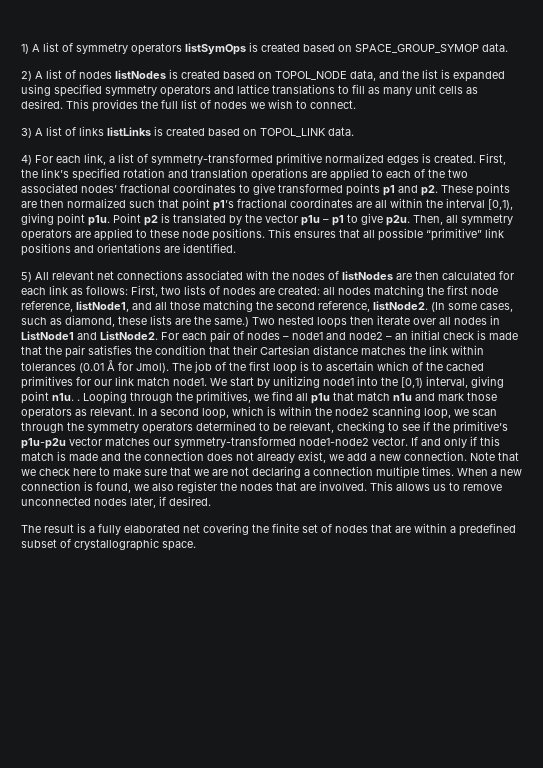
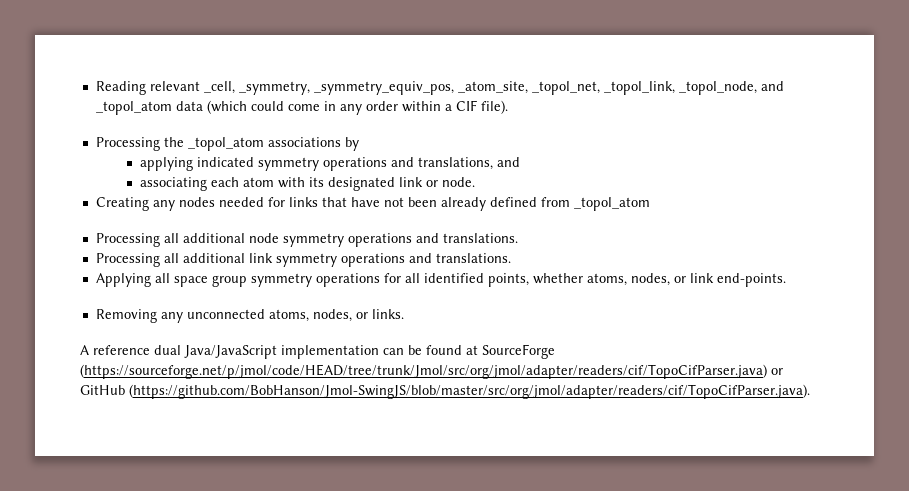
[21,42,508,55] [21,69,505,82] [21,84,478,97] [21,99,356,112] [21,126,354,138] [21,153,506,166] [21,168,468,181] [21,183,510,196] [21,198,513,211] [21,213,513,226] [21,228,504,241] [21,243,236,256] [21,270,514,282] [21,285,498,297] [21,300,513,312] [21,315,500,328] [21,330,518,343] [21,345,484,358] [21,360,484,374] [21,376,504,389] [21,391,497,404] [21,406,497,419] [21,421,508,434] [21,436,500,449] [21,451,519,463] [21,466,522,479] [21,481,502,493] [21,496,211,508] [21,523,516,536] [21,538,196,551] 1) A list of symmetry operators listSymOps is created based on SPACE_GROUP_SYMOP data. // 2) A list of nodes listNodes is created based on TOPOL_NODE data, and the list is expanded using specified symmetry operators and lattice translations to fill as many unit cells as desired. This provides the full list of nodes we wish to connect. // 3) A list of links listLinks is created based on TOPOL_LINK data. // 4) For each link, a list of symmetry-transformed primitive normalized edges is created. First, the link’s specified rotation and translation operations are applied to each of the two associated nodes’ fractional coordinates to give transformed points p1 and p2. These points are then normalized such that point p1’s fractional coordinates are all within the interval [0,1), giving point p1u. Point p2 is translated by the vector p1u – p1 to give p2u. Then, all symmetry operators are applied to these node positions. This ensures that all possible “primitive” link positions and orientations are identified. // 5) All relevant net connections associated with the nodes of listNodes are then calculated for each link as follows: First, two lists of nodes are created: all nodes matching the first node reference, listNode1, and all those matching the second reference, listNode2. (In some cases, such as diamond, these lists are the same.) Two nested loops then iterate over all nodes in ListNode1 and ListNode2. For each pair of nodes – node1 and node2 – an initial check is made that the pair satisfies the condition that their Cartesian distance matches the link within tolerances (0.01 Å for Jmol). The job of the first loop is to ascertain which of the cached primitives for our link match node1. We start by unitizing node1 into the [0,1) interval, giving point n1u. . Looping through the primitives, we find all p1u that match n1u and mark those operators as relevant. In a second loop, which is within the node2 scanning loop, we scan through the symmetry operators determined to be relevant, checking to see if the primitive’s p1u-p2u vector matches our symmetry-transformed node1-node2 vector. If and only if this match is made and the connection does not already exist, we add a new connection. Note that we check here to make sure that we are not declaring a connection multiple times. When a new connection is found, we also register the nodes that are involved. This allows us to remove unconnected nodes later, if desired. // The result is a fully elaborated net covering the finite set of nodes that are within a predefined subset of crystallographic space. -> [95,81,784,95] [95,100,508,115] [95,137,359,151] [140,157,521,171] [140,177,476,191] [95,197,650,211] [95,233,518,247] [95,253,511,267] [95,273,786,287] [95,309,404,323] [80,344,555,359] [80,364,783,379] [80,384,810,399] Reading relevant _cell, _symmetry, _symmetry_equiv_pos, _atom_site, _topol_net, _topol_link, _topol_node, and _topol_atom data (which could come in any order within a CIF file). // Processing the _topol_atom associations by // applying indicated symmetry operations and translations, and // associating each atom with its designated link or node. // Creating any nodes needed for links that have not been already defined from _topol_atom // Processing all additional node symmetry operations and translations. // Processing all additional link symmetry operations and translations. // Applying all space group symmetry operations for all identified points, whether atoms, nodes, or link end-points. // Removing any unconnected atoms, nodes, or links. // A reference dual Java/JavaScript implementation can be found at SourceForge (https://sourceforge.net/p/jmol/code/HEAD/tree/trunk/Jmol/src/org/jmol/adapter/readers/cif/TopoCifParser.java) or GitHub (https://github.com/BobHanson/Jmol-SwingJS/blob/master/src/org/jmol/adapter/readers/cif/TopoCifParser.java).

